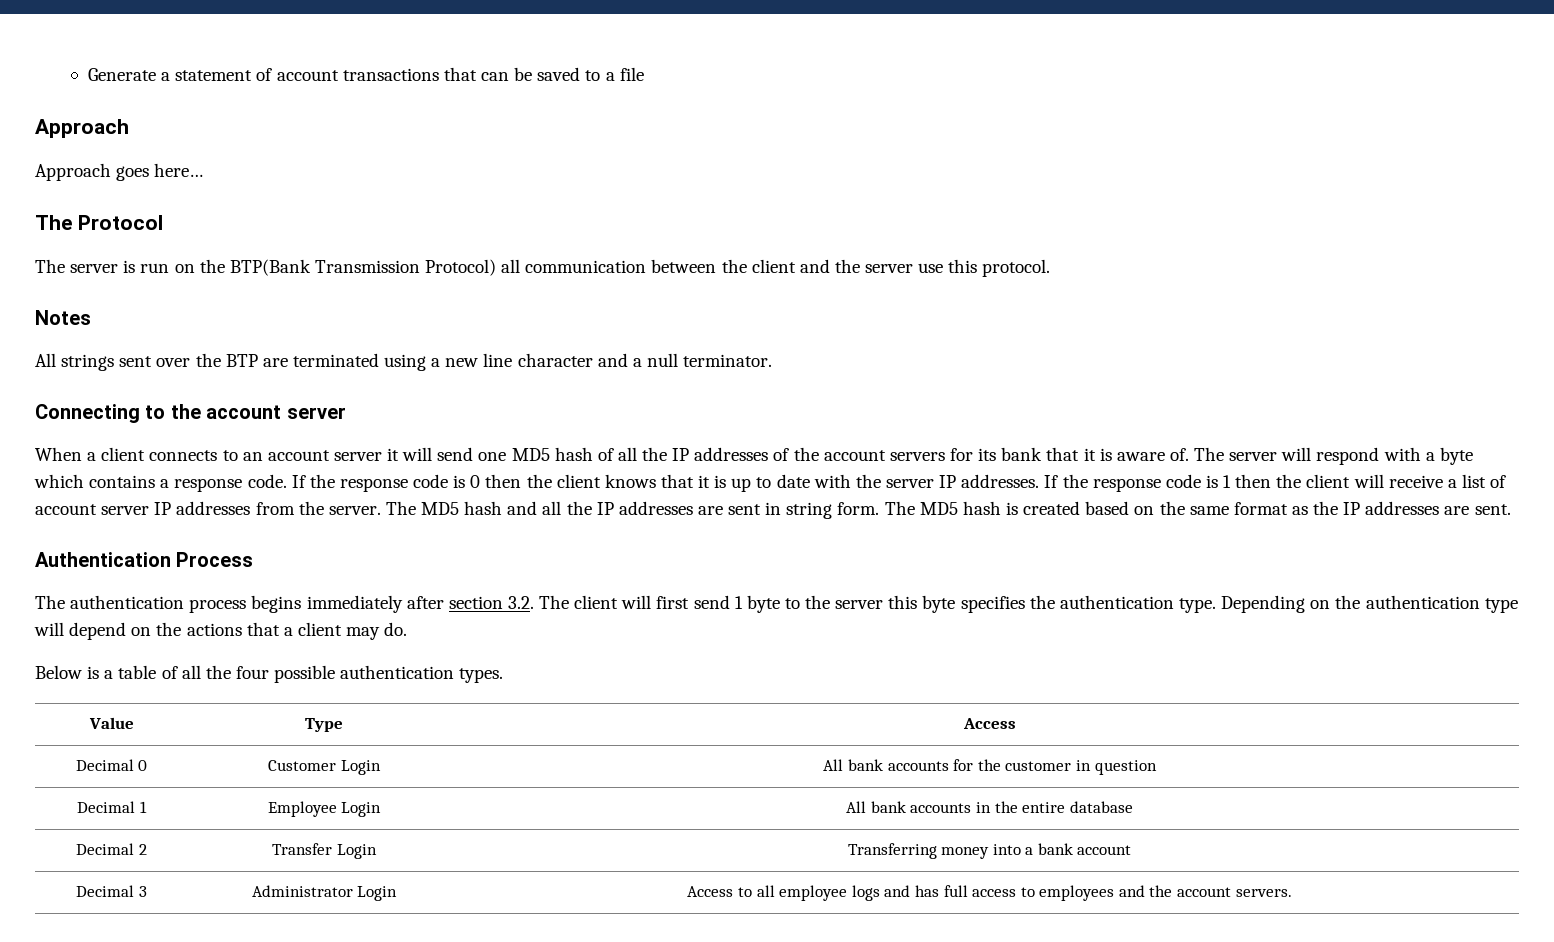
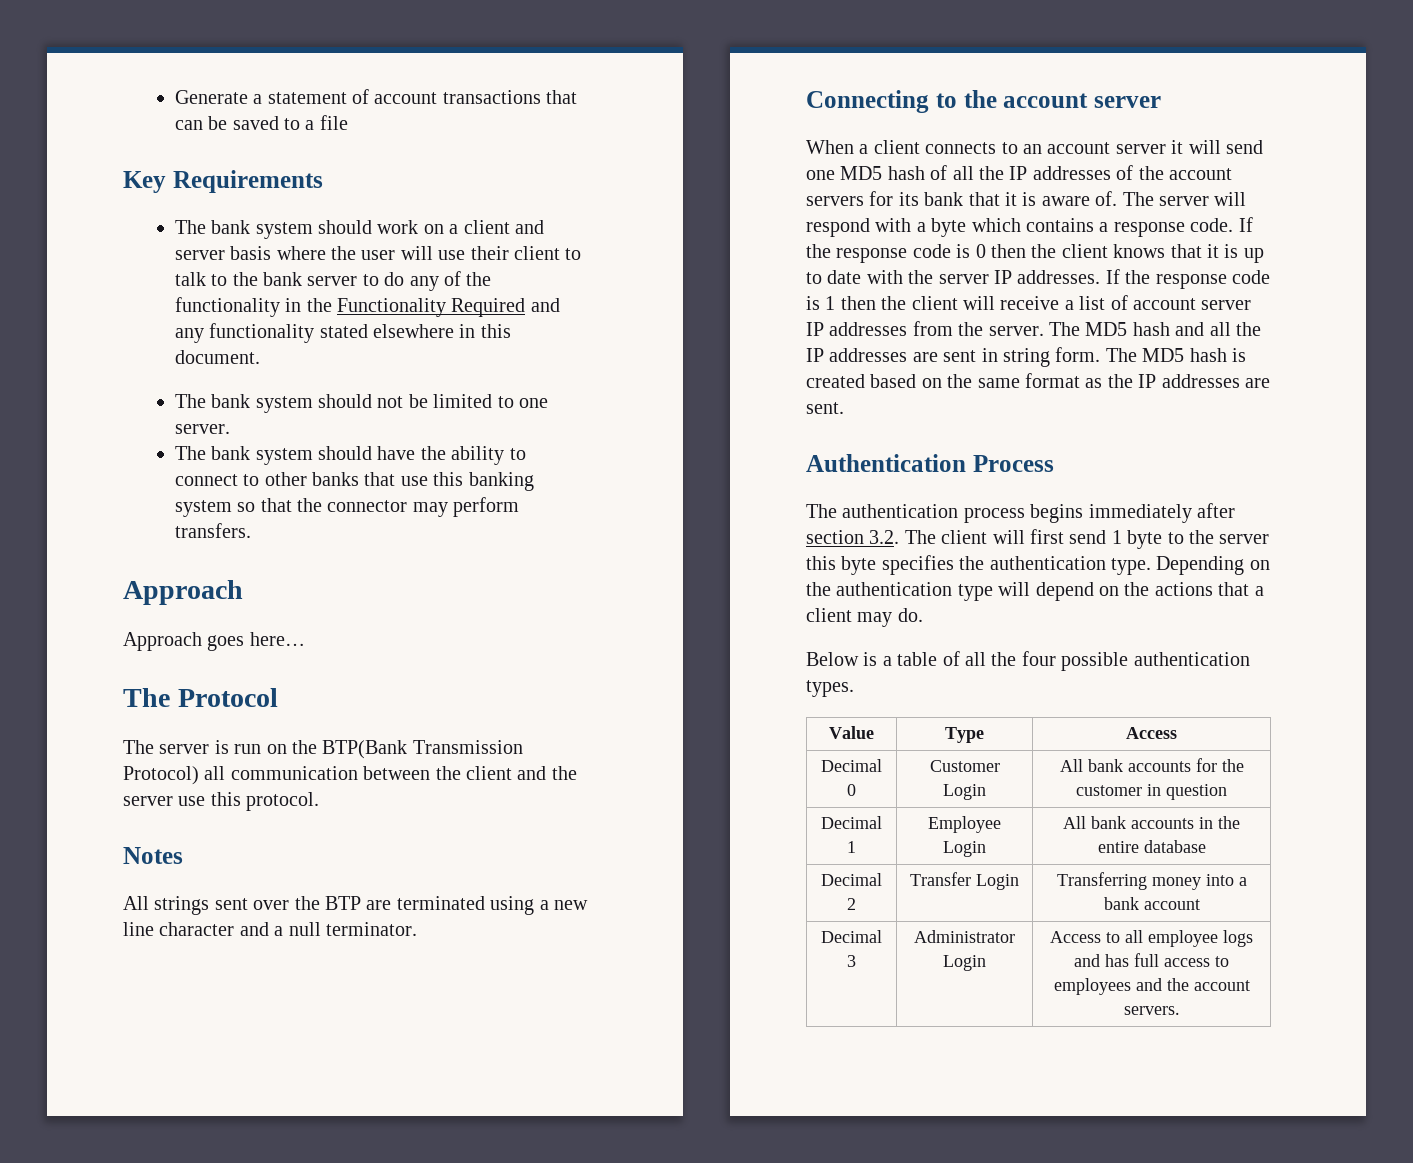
(644, 74) none -> [123,170,323,193] [174,220,544,239] [174,246,582,260] [174,271,492,291] [174,297,560,317] [174,323,511,343] [174,350,260,364] [174,394,548,413] [174,424,230,434] [174,446,526,465] [174,472,534,491] [174,497,520,517] [174,523,251,538] // Key Requirements // The bank system should work on a client and server basis where the user will use their client to talk to the bank server to do any of the functionality in the Functionality Required and any functionality stated elsewhere in this document. // The bank system should not be limited to one server. // The bank system should have the ability to connect to other banks that use this banking system so that the connector may perform transfers.

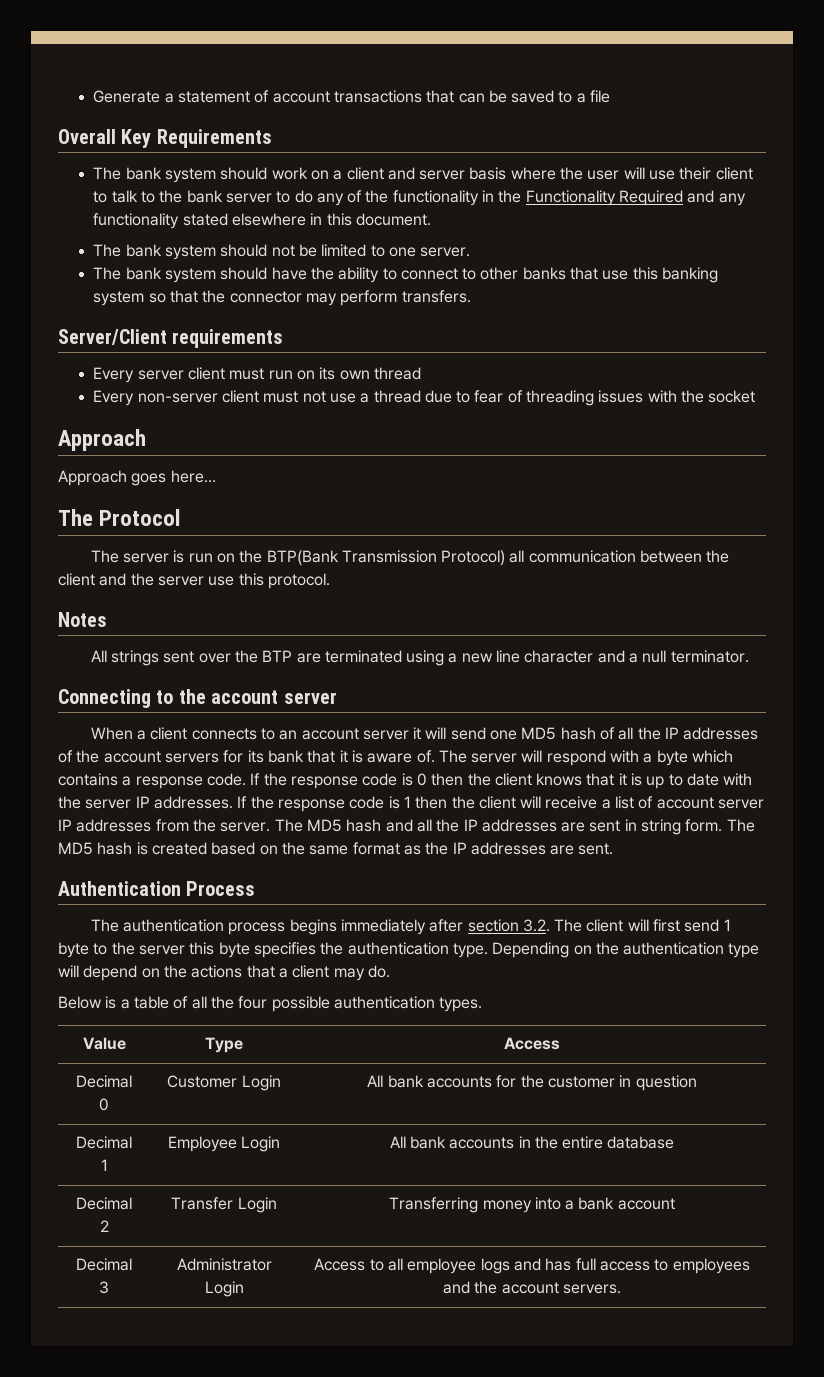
(348, 122) none -> [58,129,116,144] Overall
(251, 530) none -> [58,329,284,348] [93,367,421,383] [93,390,756,406] // Server/Client requirements // Every server client must run on its own thread // Every non-server client must not use a thread due to fear of threading issues with the socket

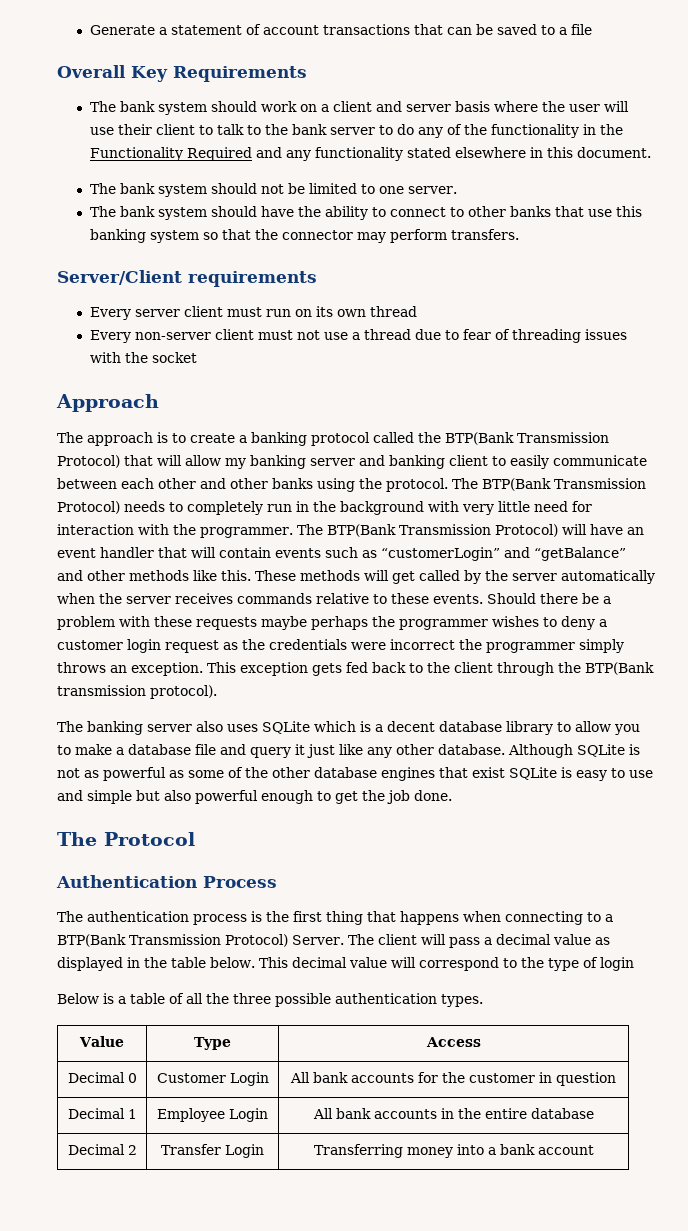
[58,470,216,486] [58,509,181,526] [90,550,730,566] [58,573,330,589] [58,612,107,627] [90,650,749,666] [58,689,337,708] [90,727,759,740] [58,750,734,766] [58,773,753,789] [58,796,765,812] [58,819,755,835] [58,842,614,855] Approach goes here… // The Protocol // The server is run on the BTP(Bank Transmission Protocol) all communication between the client and the server use this protocol. // Notes // All strings sent over the BTP are terminated using a new line character and a null terminator. // Connecting to the account server // When a client connects to an account server it will send one MD5 hash of all the IP addresses of the account servers for its bank that it is aware of. The server will respond with a byte which contains a response code. If the response code is 0 then the client knows that it is up to date with the server IP addresses. If the response code is 1 then the client will receive a list of account server IP addresses from the server. The MD5 hash and all the IP addresses are sent in string form. The MD5 hash is created based on the same format as the IP addresses are sent. -> [57,432,609,446] [57,455,647,469] [57,478,646,492] [57,501,592,515] [57,524,644,538] [57,547,626,561] [57,570,655,584] [57,593,611,604] [57,616,607,630] [57,639,624,653] [57,662,654,676] [57,685,217,699] [57,721,640,735] [57,744,640,758] [57,767,653,781] [57,790,452,804] [57,832,195,846] The approach is to create a banking protocol called the BTP(Bank Transmission Protocol) that will allow my banking server and banking client to easily communicate between each other and other banks using the protocol. The BTP(Bank Transmission Protocol) needs to completely run in the background with very little need for interaction with the programmer. The BTP(Bank Transmission Protocol) will have an event handler that will contain events such as “customerLogin” and “getBalance” and other methods like this. These methods will get called by the server automatically when the server receives commands relative to these events. Should there be a problem with these requests maybe perhaps the programmer wishes to deny a customer login request as the credentials were incorrect the programmer simply throws an exception. This exception gets fed back to the client through the BTP(Bank transmission protocol). // The banking server also uses SQLite which is a decent database library to allow you to make a database file and query it just like any other database. Although SQLite is not as powerful as some of the other database engines that exist SQLite is easy to use and simple but also powerful enough to get the job done. // The Protocol
[289,919,731,935] [58,942,760,958] [58,965,390,981] begins immediately after section 3.2. The client will first send 1 byte to the server this byte specifies the authentication type. Depending on the authentication type will depend on the actions that a client may do. -> [251,911,613,925] [57,934,610,948] [57,957,634,971] is the first thing that happens when connecting to a BTP(Bank Transmission Protocol) Server. The client will pass a decimal value as displayed in the table below. This decimal value will correspond to the type of login
[238,996,268,1009] four -> [233,993,271,1004] three
[76,1258,132,1271] [99,1281,109,1294] [176,1258,272,1271] [204,1281,244,1297] [314,1258,750,1274] [443,1281,621,1294] // Decimal 3 | Administrator Login | Access to all employee logs and has full access to employees and the account servers. -> (594, 1150) none

